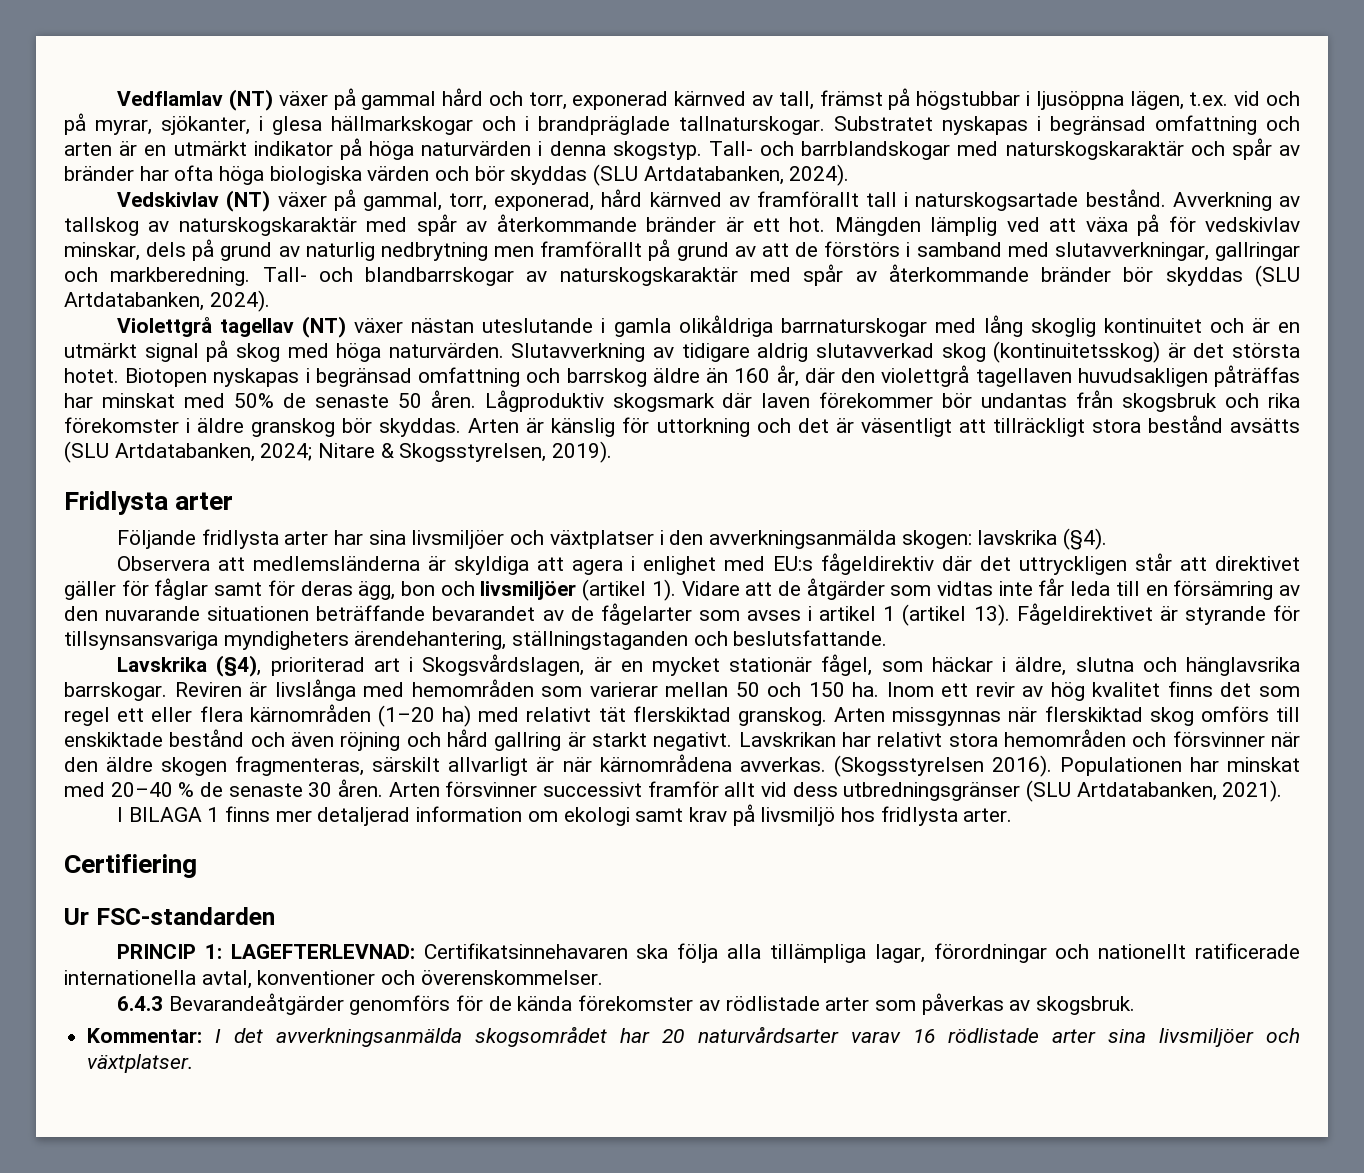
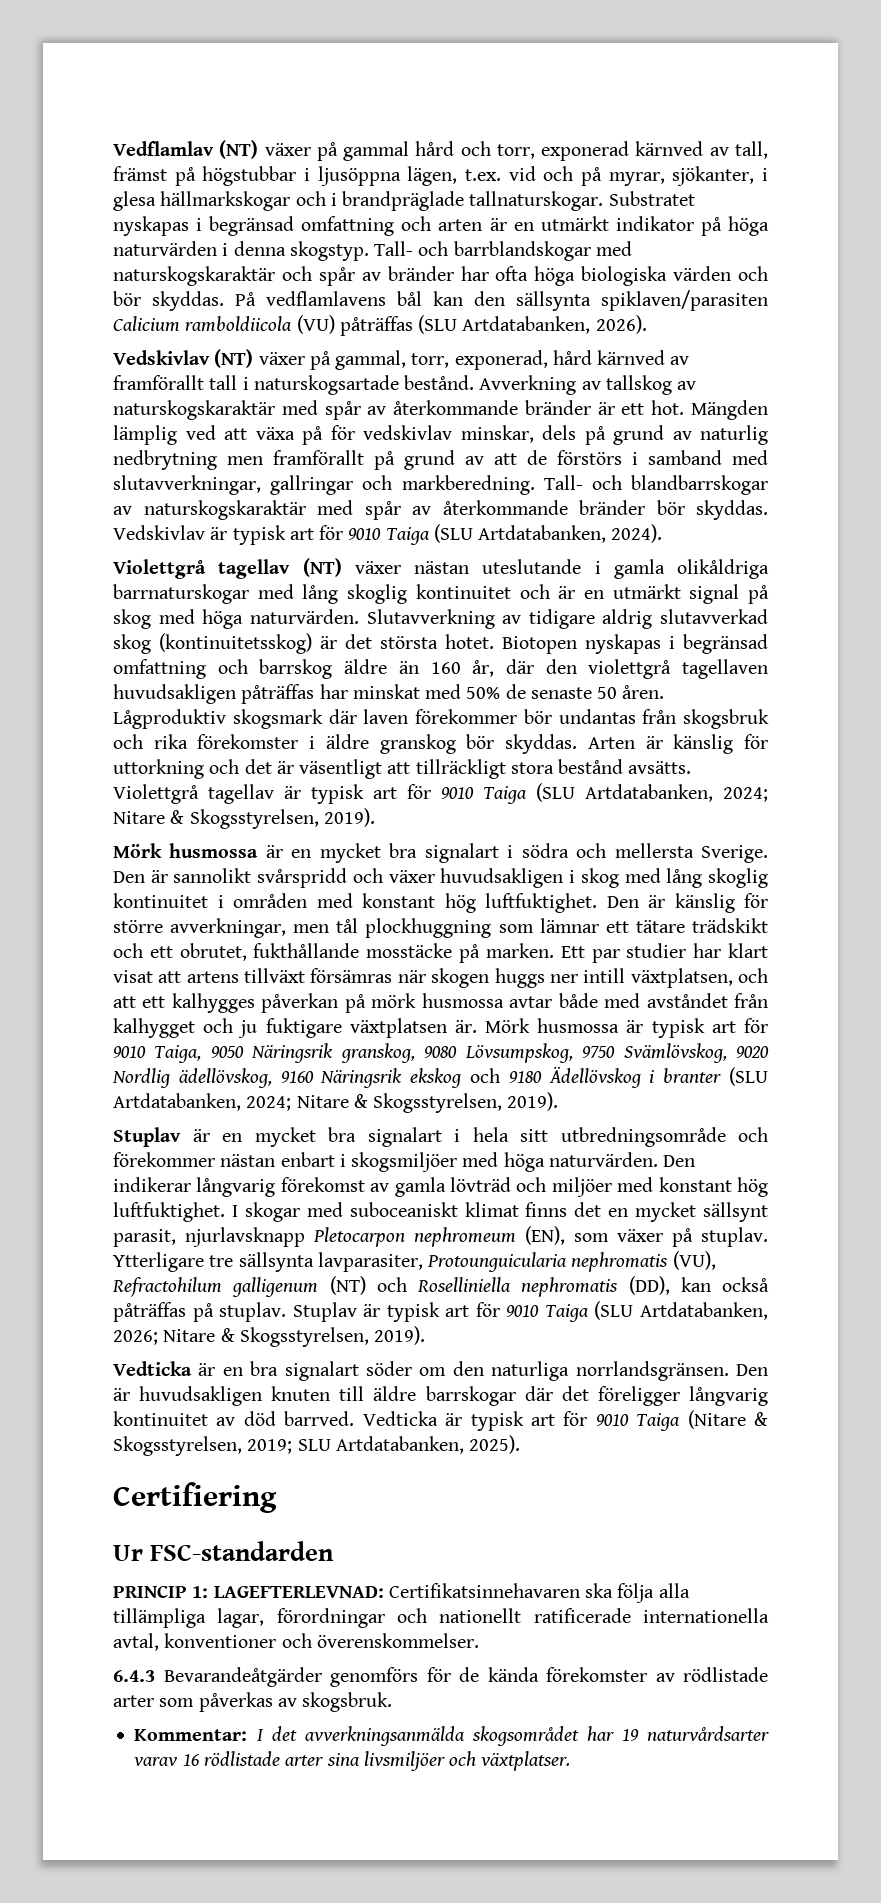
[510,164,850,186] skyddas (SLU Artdatabanken, 2024). -> [152,290,768,311] [113,315,647,336] skyddas. På vedflamlavens bål kan den sällsynta spiklaven/parasiten Calicium ramboldiicola (VU) påträffas (SLU Artdatabanken, 2026).
[1165,267,1243,286] skyddas -> [696,500,768,520] [113,525,430,545] skyddas. Vedskivlav är typisk art för 9010 Taiga
[1229,418,1300,433] [64,441,613,463] [64,491,234,515] [117,528,1107,550] [117,553,1301,575] [64,578,1300,601] [64,603,1300,626] [64,630,888,650] [117,654,1301,677] [64,679,1301,701] [64,704,1300,727] [64,729,1300,751] [64,754,1300,777] [64,779,1283,802] [117,804,1013,826] avsätts (SLU Artdatabanken, 2024; Nitare & Skogsstyrelsen, 2019). // Fridlysta arter // Följande fridlysta arter har sina livsmiljöer och växtplatser i den avverkningsanmälda skogen: lavskrika (§4). // Observera att medlemsländerna är skyldiga att agera i enlighet med EU:s fågeldirektiv där det uttryckligen står att direktivet gäller för fåglar samt för deras ägg, bon och livsmiljöer (artikel 1). Vidare att de åtgärder som vidtas inte får leda till en försämring av den nuvarande situationen beträffande bevarandet av de fågelarter som avses i artikel 1 (artikel 13). Fågeldirektivet är styrande för tillsynsansvariga myndigheters ärendehantering, ställningstaganden och beslutsfattande. // Lavskrika (§4), prioriterad art i Skogsvårdslagen, är en mycket stationär fågel, som häckar i äldre, slutna och hänglavsrika barrskogar. Reviren är livslånga med hemområden som varierar mellan 50 och 150 ha. Inom ett revir av hög kvalitet finns det som regel ett eller flera kärnområden (1–20 ha) med relativt tät flerskiktad granskog. Arten missgynnas när flerskiktad skog omförs till enskiktade bestånd och även röjning och hård gallring är starkt negativt. Lavskrikan har relativt stora hemområden och försvinner när den äldre skogen fragmenteras, särskilt allvarligt är när kärnområdena avverkas. (Skogsstyrelsen 2016). Populationen har minskat med 20–40 % de senaste 30 åren. Arten försvinner successivt framför allt vid dess utbredningsgränser (SLU Artdatabanken, 2021). // I BILAGA 1 finns mer detaljerad information om ekologi samt krav på livsmiljö hos fridlysta arter. -> [628,761,692,774] [113,783,768,804] [113,808,375,829] [113,843,768,863] [113,868,769,888] [113,893,768,913] [113,918,768,938] [113,943,769,963] [113,968,769,988] [113,993,768,1013] [113,1018,768,1038] [113,1043,770,1063] [112,1066,768,1088] [113,1092,559,1113] [113,1127,768,1147] [113,1152,696,1172] [113,1177,768,1197] [113,1202,768,1222] [113,1226,768,1247] [113,1251,716,1272] [112,1276,769,1297] [113,1301,769,1322] [113,1326,426,1347] [113,1361,768,1381] [113,1386,768,1406] [113,1410,768,1431] [113,1435,521,1456] avsätts. Violettgrå tagellav är typisk art för 9010 Taiga (SLU Artdatabanken, 2024; Nitare & Skogsstyrelsen, 2019). // Mörk husmossa är en mycket bra signalart i södra och mellersta Sverige. Den är sannolikt svårspridd och växer huvudsakligen i skog med lång skoglig kontinuitet i områden med konstant hög luftfuktighet. Den är känslig för större avverkningar, men tål plockhuggning som lämnar ett tätare trädskikt och ett obrutet, fukthållande mosstäcke på marken. Ett par studier har klart visat att artens tillväxt försämras när skogen huggs ner intill växtplatsen, och att ett kalhygges påverkan på mörk husmossa avtar både med avståndet från kalhygget och ju fuktigare växtplatsen är. Mörk husmossa är typisk art för 9010 Taiga, 9050 Näringsrik granskog, 9080 Lövsumpskog, 9750 Svämlövskog, 9020 Nordlig ädellövskog, 9160 Näringsrik ekskog och 9180 Ädellövskog i branter (SLU Artdatabanken, 2024; Nitare & Skogsstyrelsen, 2019). // Stuplav är en mycket bra signalart i hela sitt utbredningsområde och förekommer nästan enbart i skogsmiljöer med höga naturvärden. Den indikerar långvarig förekomst av gamla lövträd och miljöer med konstant hög luftfuktighet. I skogar med suboceaniskt klimat finns det en mycket sällsynt parasit, njurlavsknapp Pletocarpon nephromeum (EN), som växer på stuplav. Ytterligare tre sällsynta lavparasiter, Protounguicularia nephromatis (VU), Refractohilum galligenum (NT) och Roselliniella nephromatis (DD), kan också påträffas på stuplav. Stuplav är typisk art för 9010 Taiga (SLU Artdatabanken, 2026; Nitare & Skogsstyrelsen, 2019). // Vedticka är en bra signalart söder om den naturliga norrlandsgränsen. Den är huvudsakligen knuten till äldre barrskogar där det föreligger långvarig kontinuitet av död barrved. Vedticka är typisk art för 9010 Taiga (Nitare & Skogsstyrelsen, 2019; SLU Artdatabanken, 2025).
[662,1029,685,1043] 20 -> [621,1729,639,1741] 19

